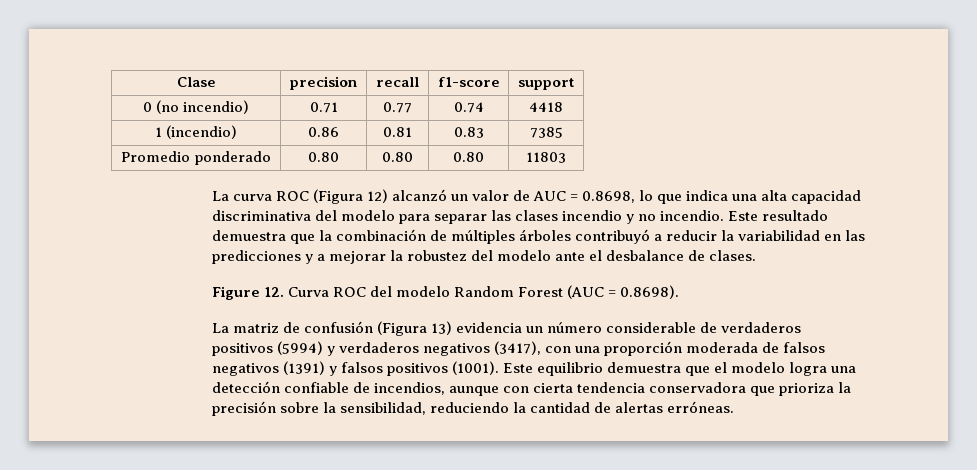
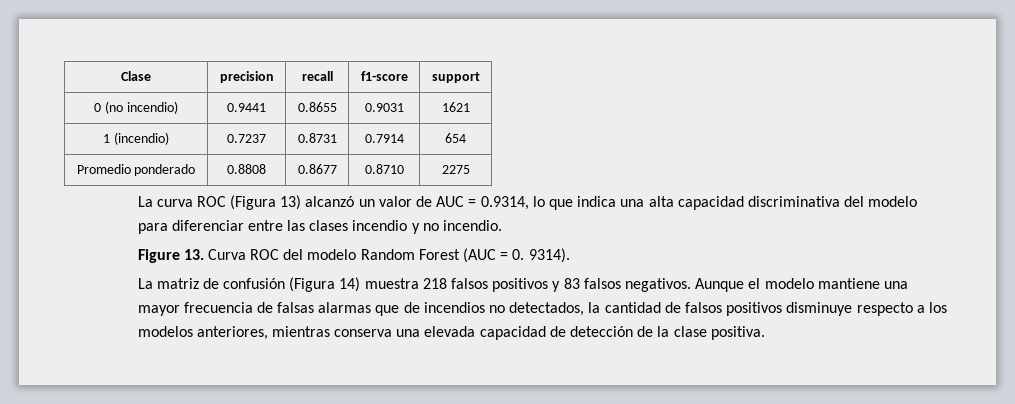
[309,102,338,113] [383,102,412,113] [453,102,484,113] [529,102,563,112] [154,125,238,139] [308,127,339,137] [383,127,412,137] [453,127,484,138] [529,127,563,138] [121,151,271,165] [308,152,339,162] [382,152,413,162] [453,152,484,162] [526,152,566,163] 0.71 | 0.77 | 0.74 | 4418 // 1 (incendio) | 0.86 | 0.81 | 0.83 | 7385 // Promedio ponderado | 0.80 | 0.80 | 0.80 | 11803 -> [227,103,266,112] [297,102,337,112] [364,103,404,112] [441,102,470,112] [103,132,169,145] [227,134,266,143] [297,133,337,143] [364,134,404,143] [445,133,466,143] [76,164,196,176] [227,164,266,174] [297,164,337,174] [364,164,404,174] [441,165,470,174] 0.9441 | 0.8655 | 0.9031 | 1621 // 1 (incendio) | 0.7237 | 0.8731 | 0.7914 | 654 // Promedio ponderado | 0.8808 | 0.8677 | 0.8710 | 2275
[366,189,388,203] 12) -> [280,195,302,210] 13)
[582,191,636,203] 0.8698, -> [480,196,529,210] 0.9314,
[433,214,487,224] separar -> [171,220,283,231] diferenciar entre
[728,210,829,221] [211,229,866,244] [211,250,757,264] Este resultado demuestra que la combinación de múltiples árboles contribuyó a reducir la variabilidad en las predicciones y a mejorar la robustez del modelo ante el desbalance de clases. -> (503, 225) none
[263,287,284,297] 12. -> [183,249,204,260] 13.
[620,285,680,299] 0.8698). -> [512,248,570,263] 0. 9314).
[430,321,802,335] [211,341,826,356] [211,361,857,376] [211,381,852,396] [211,401,735,416] 13) evidencia un número considerable de verdaderos positivos (5994) y verdaderos negativos (3417), con una proporción moderada de falsos negativos (1391) y falsos positivos (1001). Este equilibrio demuestra que el modelo logra una detección confiable de incendios, aunque con cierta tendencia conservadora que prioriza la precisión sobre la sensibilidad, reduciendo la cantidad de alertas erróneas. -> [339,277,908,292] [137,302,947,316] [137,326,765,340] 14) muestra 218 falsos positivos y 83 falsos negativos. Aunque el modelo mantiene una mayor frecuencia de falsas alarmas que de incendios no detectados, la cantidad de falsos positivos disminuye respecto a los modelos anteriores, mientras conserva una elevada capacidad de detección de la clase positiva.

